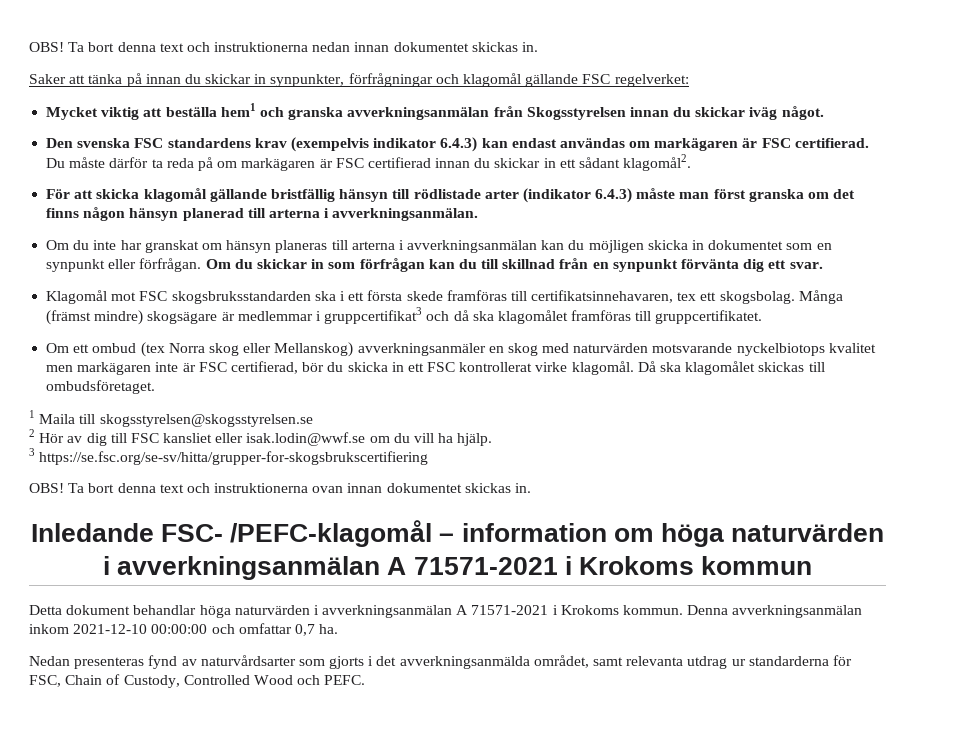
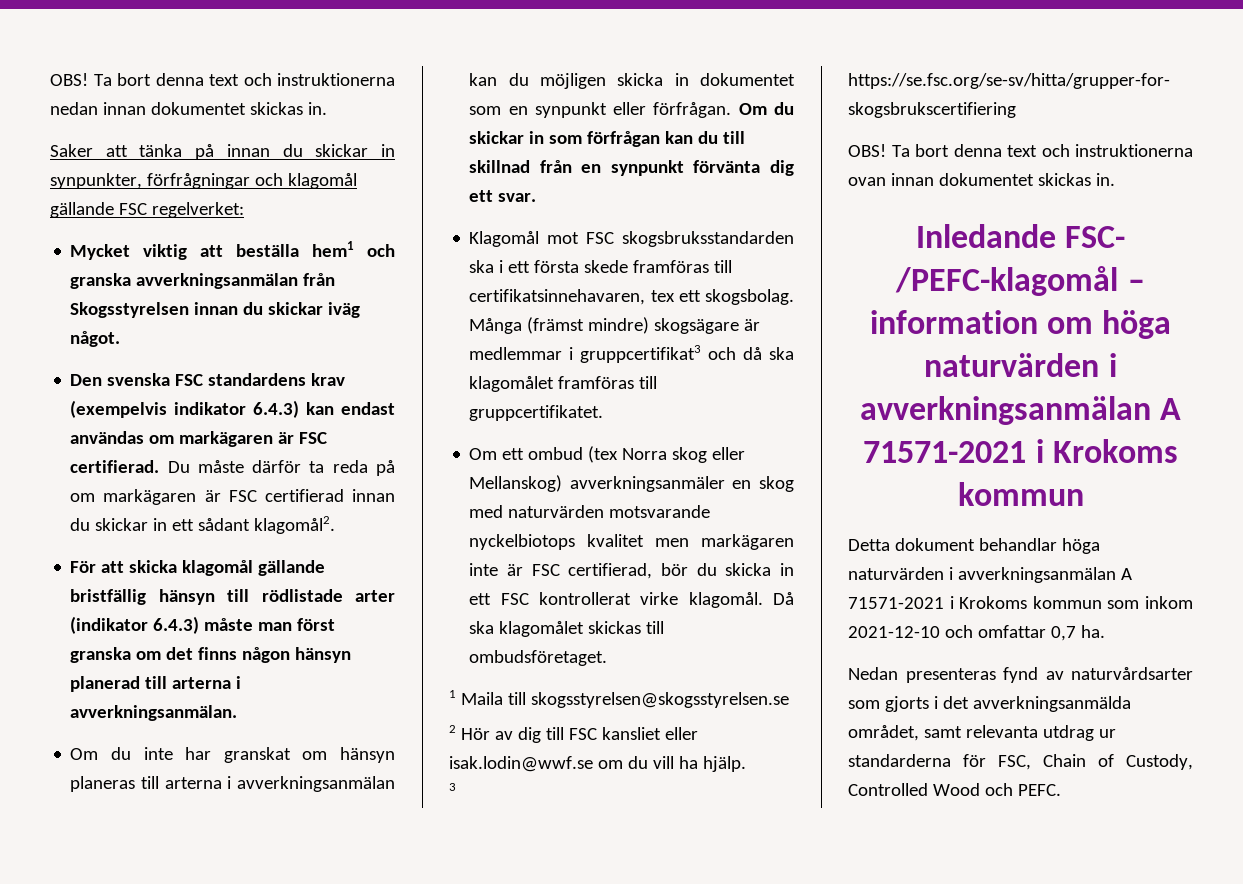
[623,605,863,618] kommun. Denna avverkningsanmälan -> [1032,596,1140,609] kommun som
[151,624,208,634] 00:00:00 -> (940, 632) none

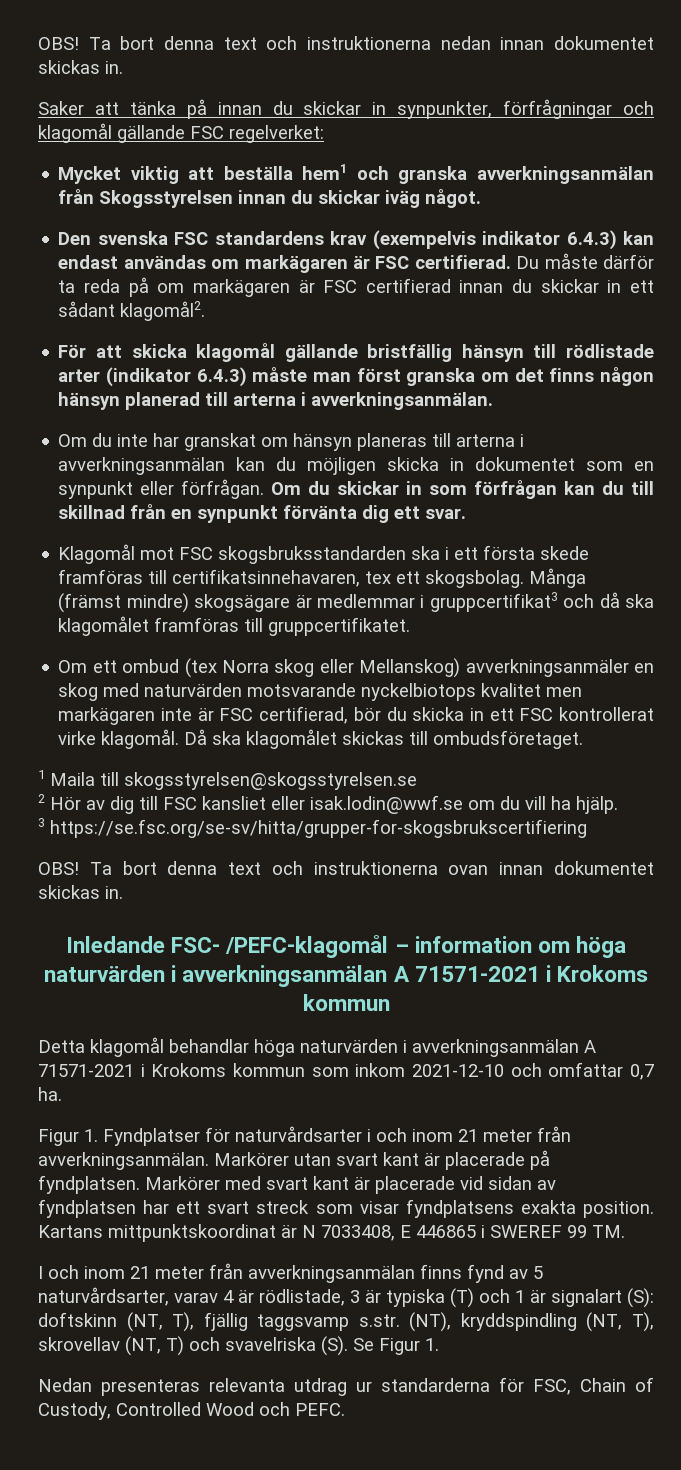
[894,538,975,551] dokument -> [90,1037,164,1057] klagomål
[848,667,1193,683] [848,696,1131,712] [848,725,962,741] Nedan presenteras fynd av naturvårdsarter som gjorts i det avverkningsanmälda området, samt -> [38,1126,571,1146] [38,1150,550,1170] [38,1175,556,1194] [38,1199,654,1218] [38,1224,625,1242] [38,1263,543,1283] [38,1287,654,1308] [38,1312,654,1332] [38,1336,439,1356] [38,1378,200,1396] Figur 1. Fyndplatser för naturvårdsarter i och inom 21 meter från avverkningsanmälan. Markörer utan svart kant är placerade på fyndplatsen. Markörer med svart kant är placerade vid sidan av fyndplatsen har ett svart streck som visar fyndplatsens exakta position. Kartans mittpunktskoordinat är N 7033408, E 446865 i SWEREF 99 TM. // I och inom 21 meter från avverkningsanmälan finns fynd av 5 naturvårdsarter, varav 4 är rödlistade, 3 är typiska (T) och 1 är signalart (S): doftskinn (NT, T), fjällig taggsvamp s.str. (NT), kryddspindling (NT, T), skrovellav (NT, T) och svavelriska (S). Se Figur 1. // Nedan presenteras

